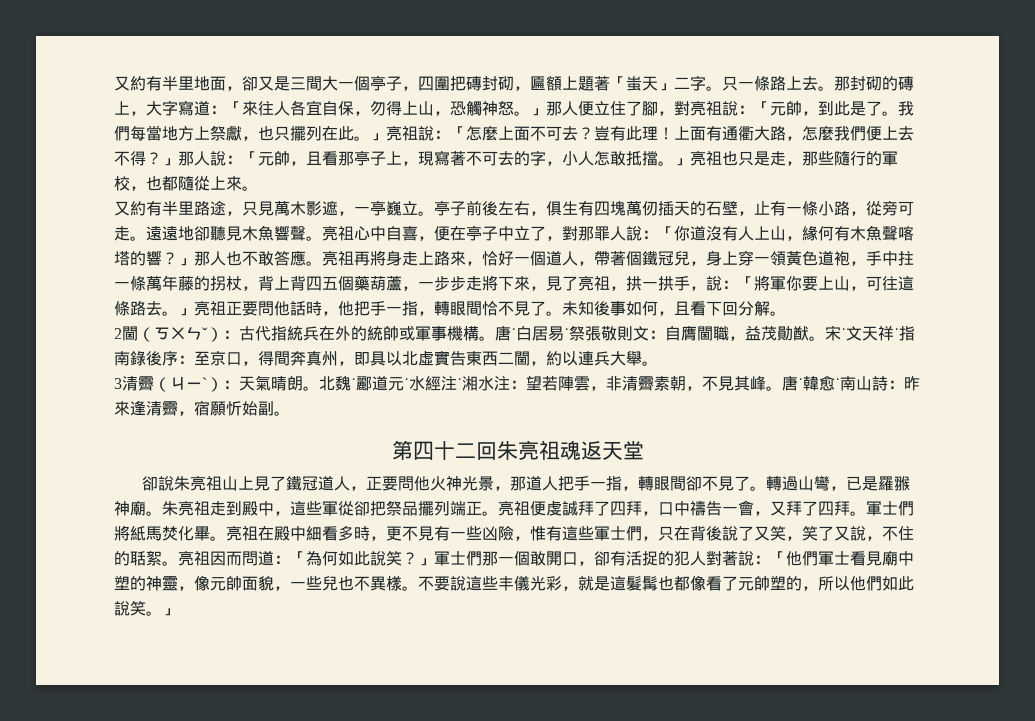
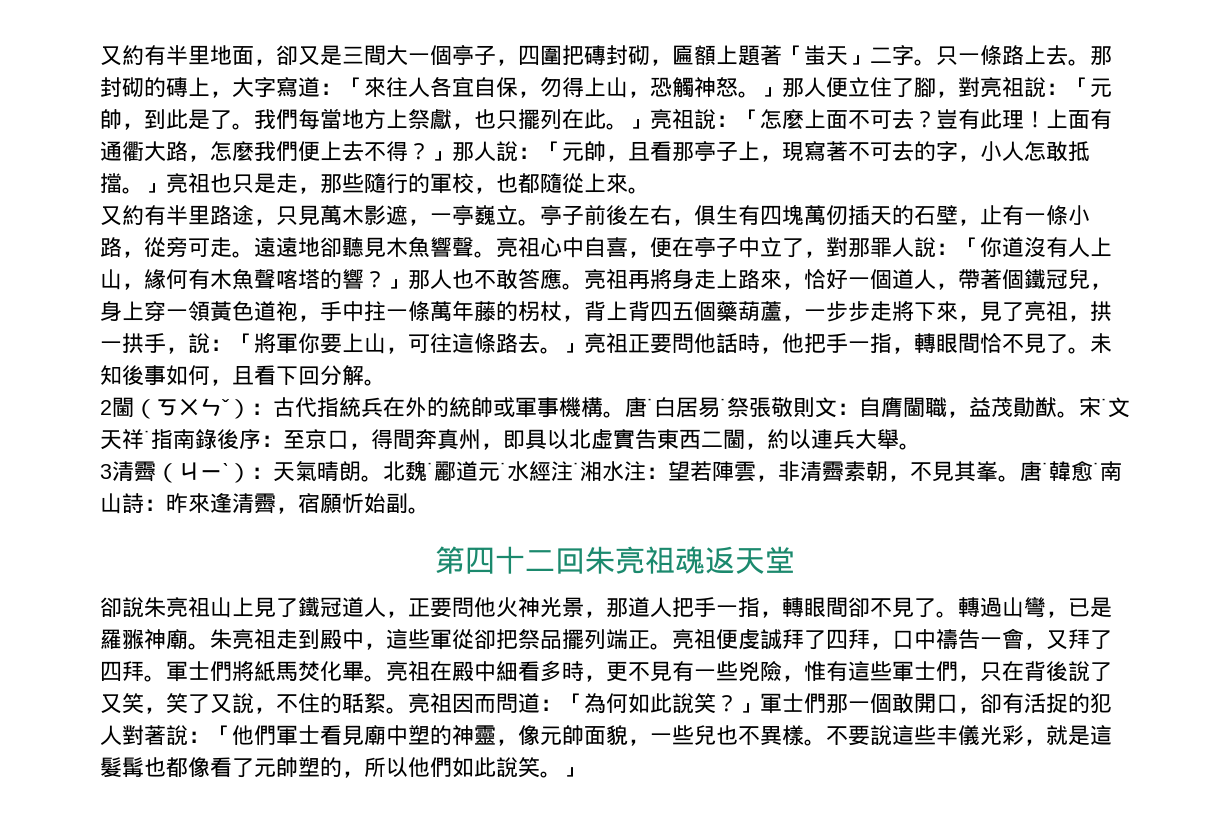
[210,276,226,291] 拐 -> [518,301,540,321] 柺
[750,376,766,391] 峰 -> [976,461,998,482] 峯
[482,526,498,541] 凶 -> [738,661,760,681] 兇

